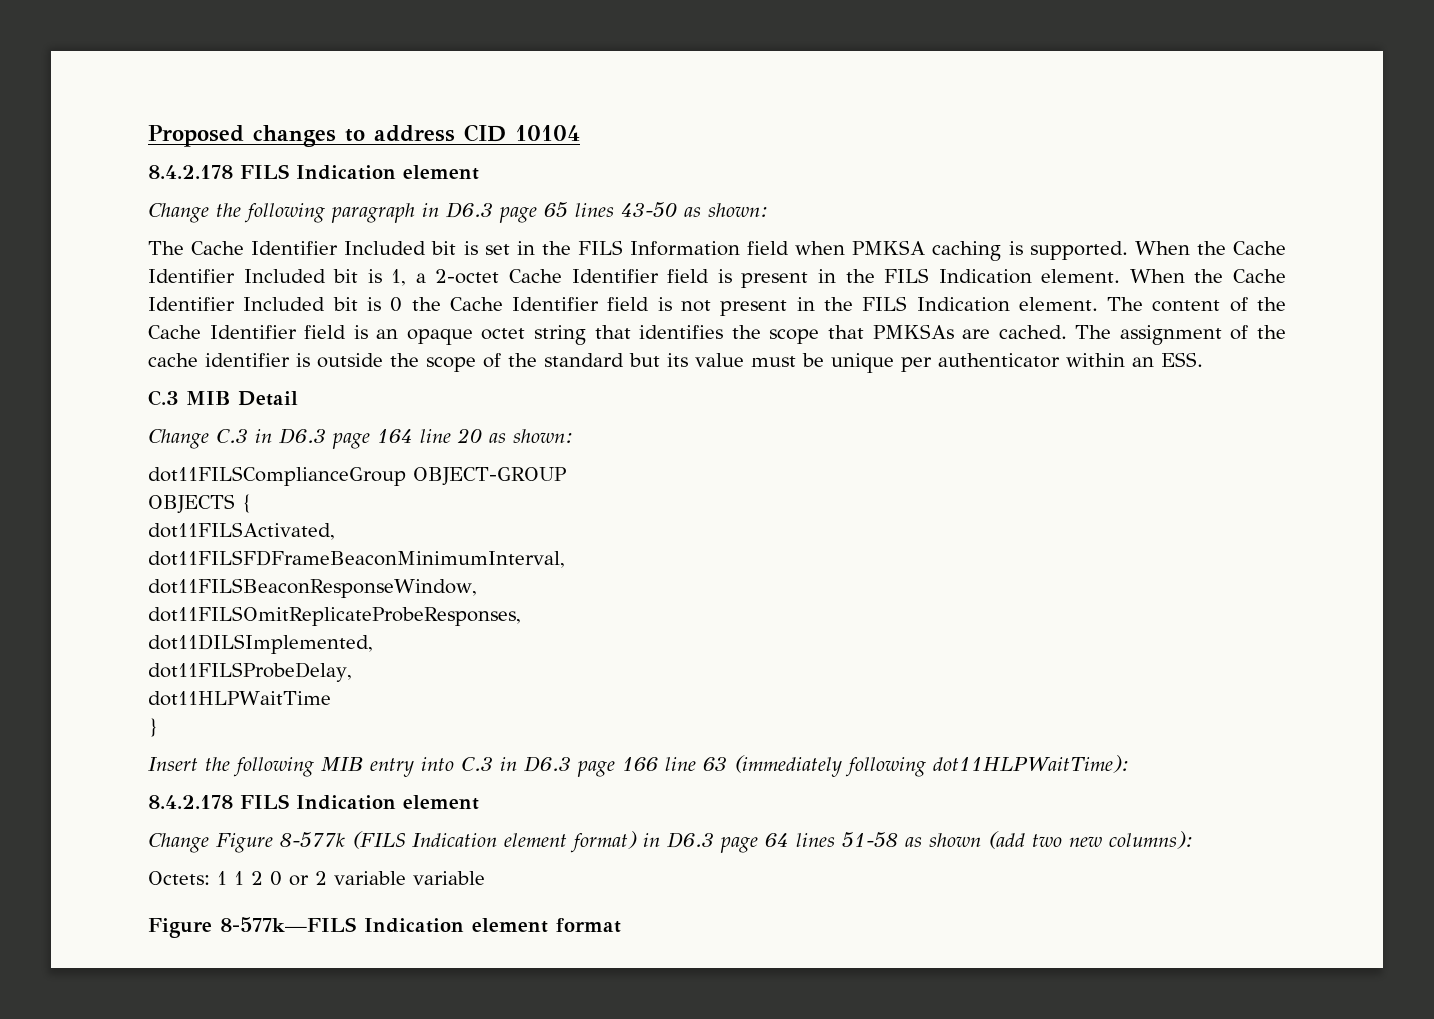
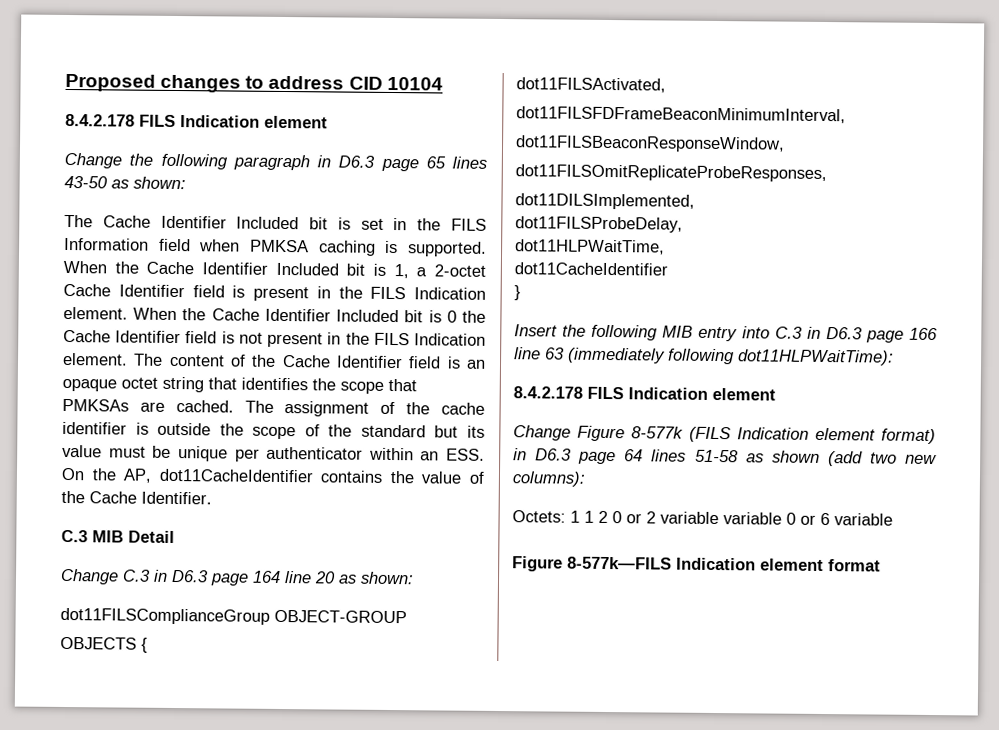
(1203, 359) none -> [61,467,485,484] [61,490,212,505] On the AP, dot11CacheIdentifier contains the value of the Cache Identifier.
[148,691,331,706] dot11HLPWaitTime -> [515,239,665,255] [514,262,668,276] dot11HLPWaitTime, // dot11CacheIdentifier
(485, 878) none -> [786,512,893,526] 0 or 6 variable

